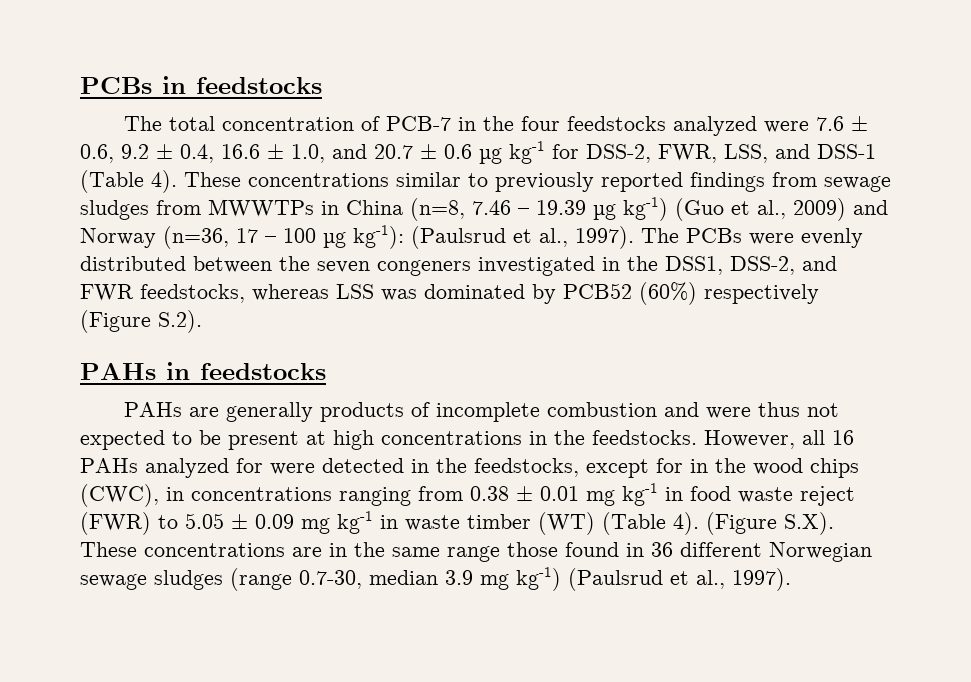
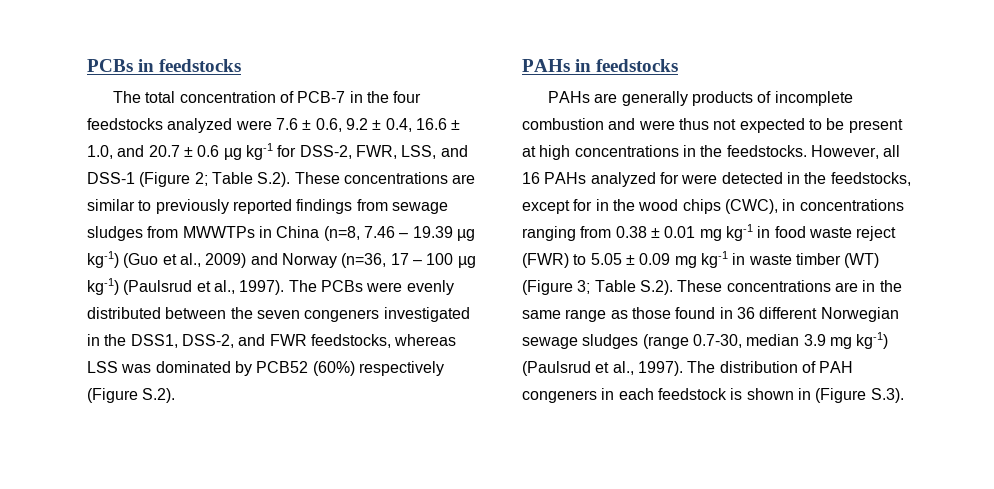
[80,170,389,193] (Table 4). These concentrations -> [139,172,476,187] (Figure 2; Table S.2). These concentrations are
[353,225,404,249] kg-1): -> [87,278,119,295] kg-1)
[602,512,834,535] (Table 4). (Figure S.X). -> [522,280,673,295] (Figure 3; Table S.2).
(500, 554) none -> [610,310,628,319] as
(791, 579) none -> [687,361,854,373] [522,388,904,403] The distribution of PAH congeners in each feedstock is shown in (Figure S.3).

